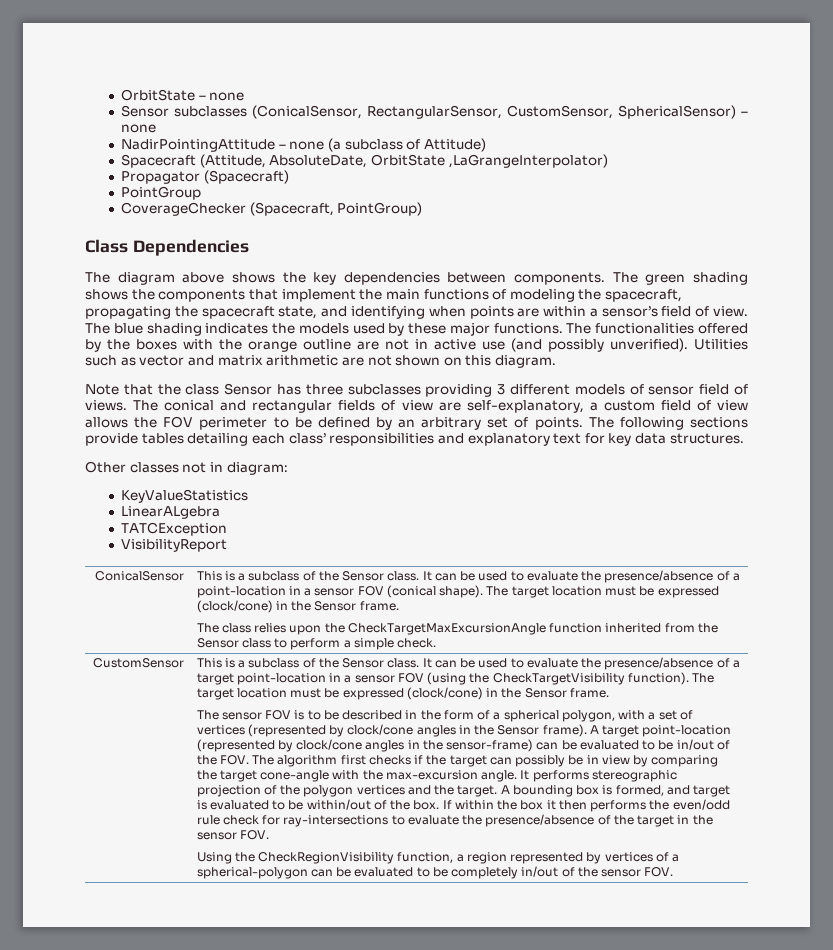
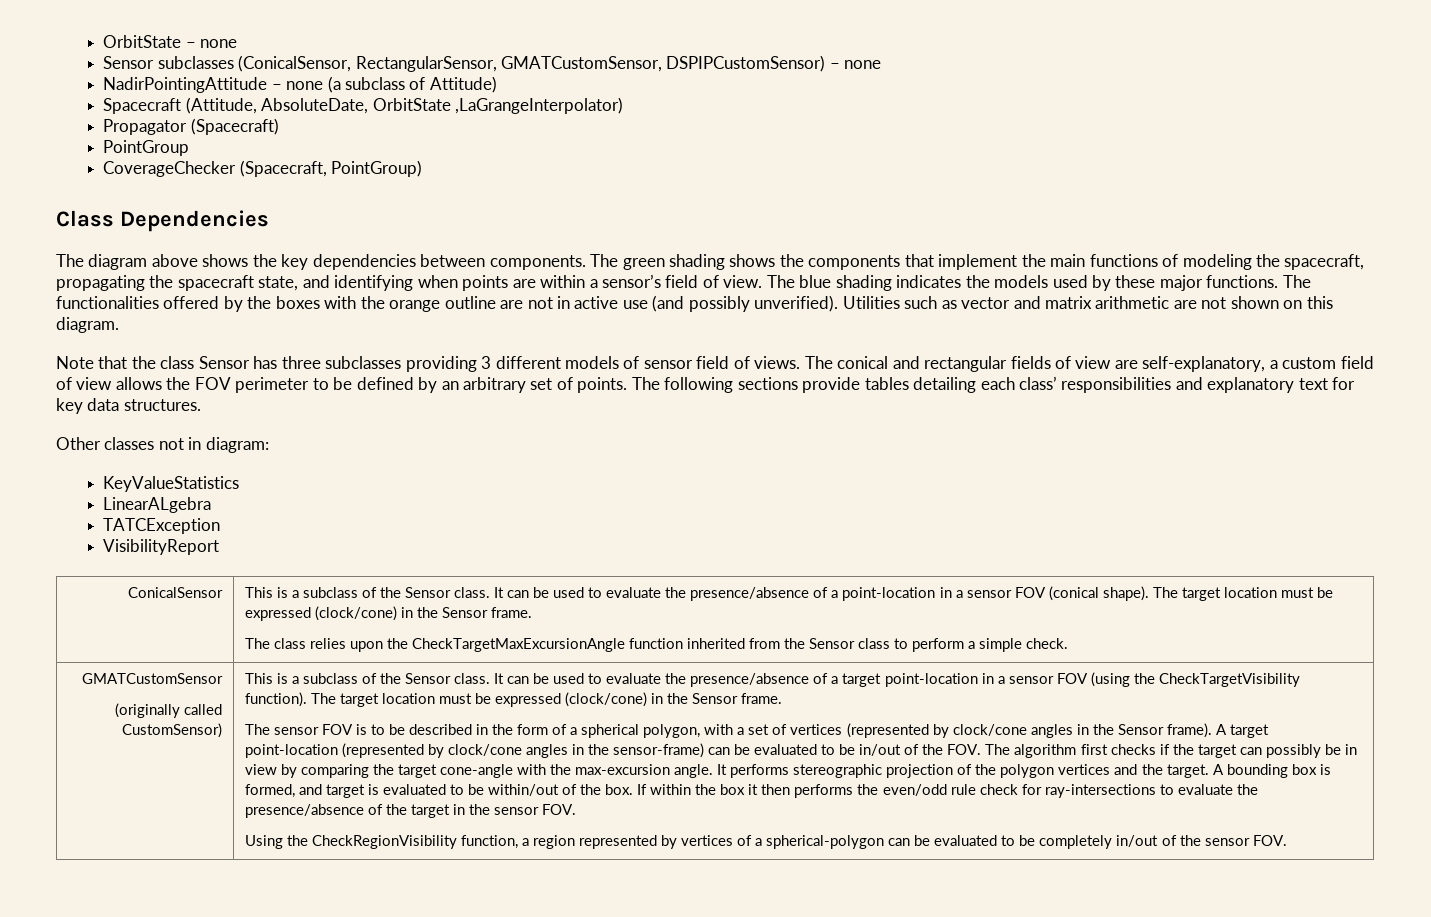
[506,105,736,119] CustomSensor, SphericalSensor) -> [501,55,826,72] GMATCustomSensor, DSPIPCustomSensor)
[93,658,185,668] CustomSensor -> [82,673,224,684] [115,703,223,718] [122,723,223,738] GMATCustomSensor // (originally called CustomSensor)

